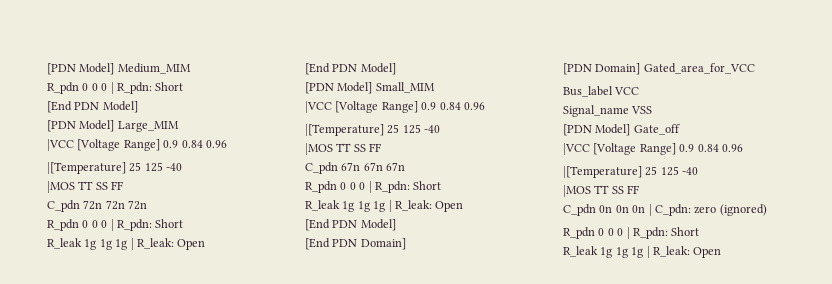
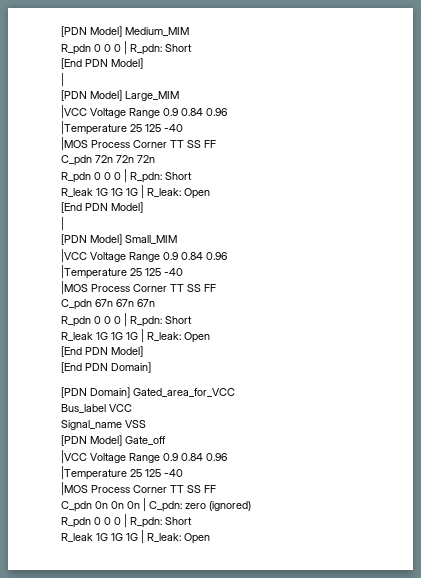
(138, 107) none -> [61,73,64,87] // |
[77,139,227,151] [47,162,183,174] [47,181,75,193] [Voltage Range] 0.9 0.84 0.96 // |[Temperature] 25 125 -40 // |MOS -> [90,108,227,118] [61,121,183,135] [61,137,167,151] Voltage Range 0.9 0.84 0.96 // |Temperature 25 125 -40 // |MOS Process Corner
[84,238,206,250] [305,63,396,75] 1g 1g 1g | R_leak: Open // [End PDN Model] -> [96,185,210,199] [61,202,143,213] [61,217,64,231] 1G 1G 1G | R_leak: Open // [End PDN Model] // |
[335,101,485,113] [305,124,441,136] [305,143,333,155] [Voltage Range] 0.9 0.84 0.96 // |[Temperature] 25 125 -40 // |MOS -> [90,252,227,262] [61,265,183,279] [61,281,167,295] Voltage Range 0.9 0.84 0.96 // |Temperature 25 125 -40 // |MOS Process Corner
[342,201,386,212] 1g 1g 1g -> [96,332,138,340] 1G 1G 1G
[593,143,743,155] [563,166,699,178] [563,185,591,197] [Voltage Range] 0.9 0.84 0.96 // |[Temperature] 25 125 -40 // |MOS -> [90,453,227,463] [61,466,183,480] [61,482,167,496] Voltage Range 0.9 0.84 0.96 // |Temperature 25 125 -40 // |MOS Process Corner
[600,247,644,258] 1g 1g 1g -> [96,533,138,541] 1G 1G 1G

